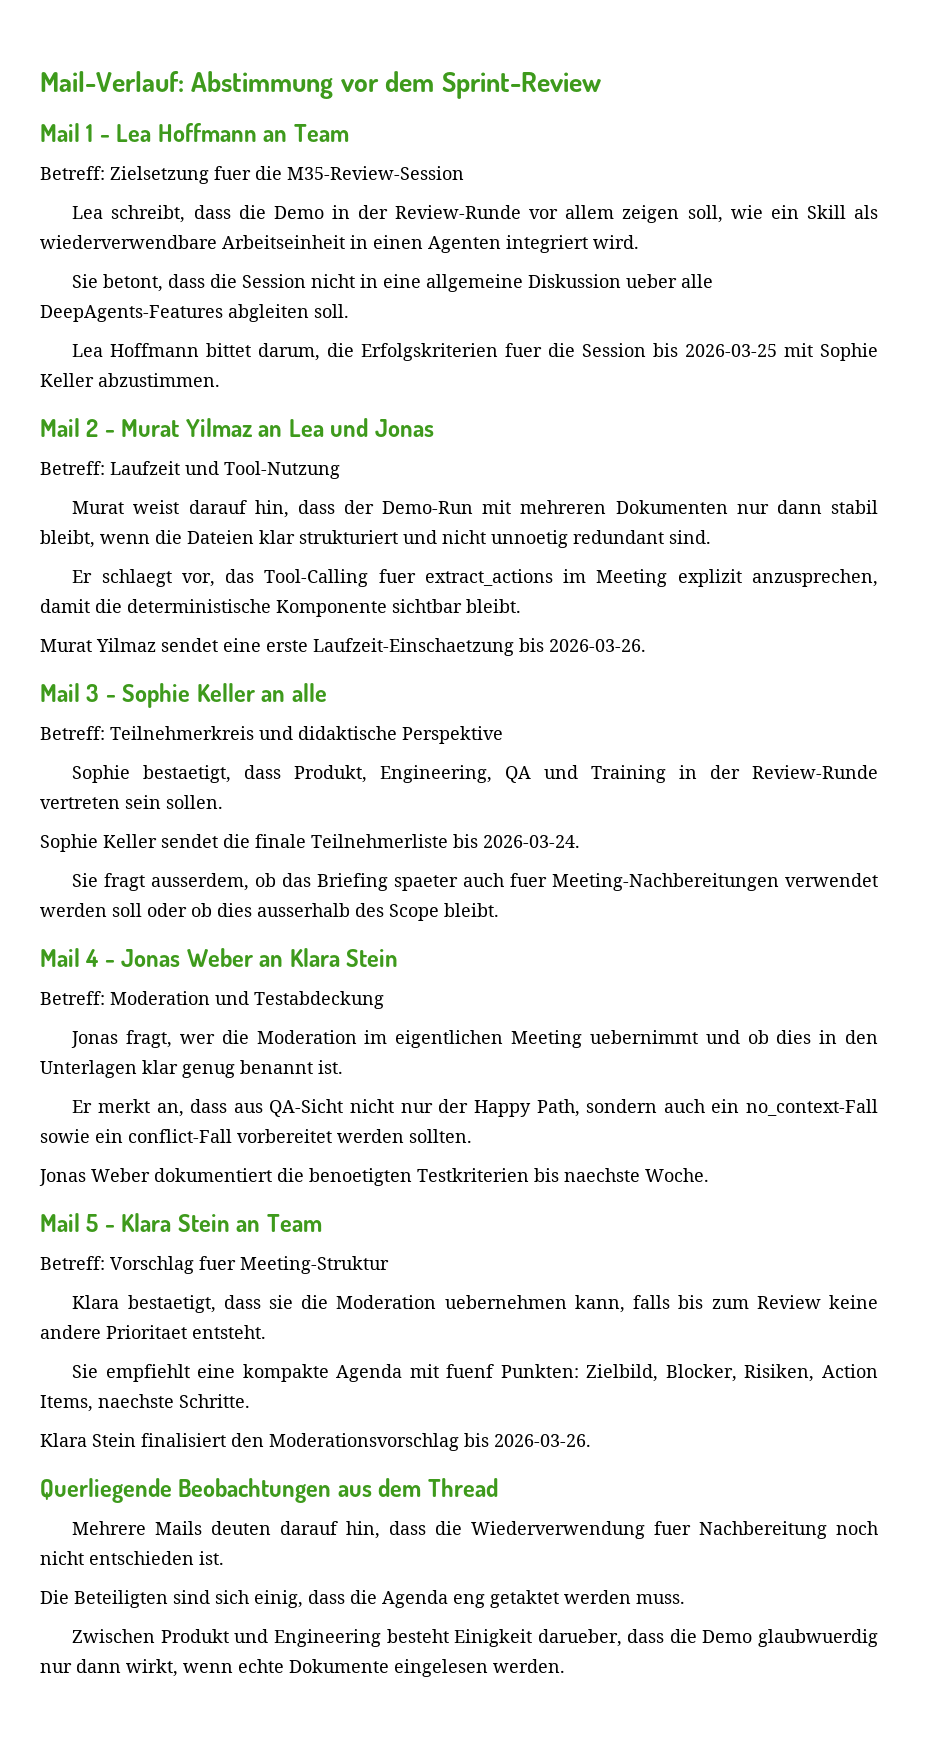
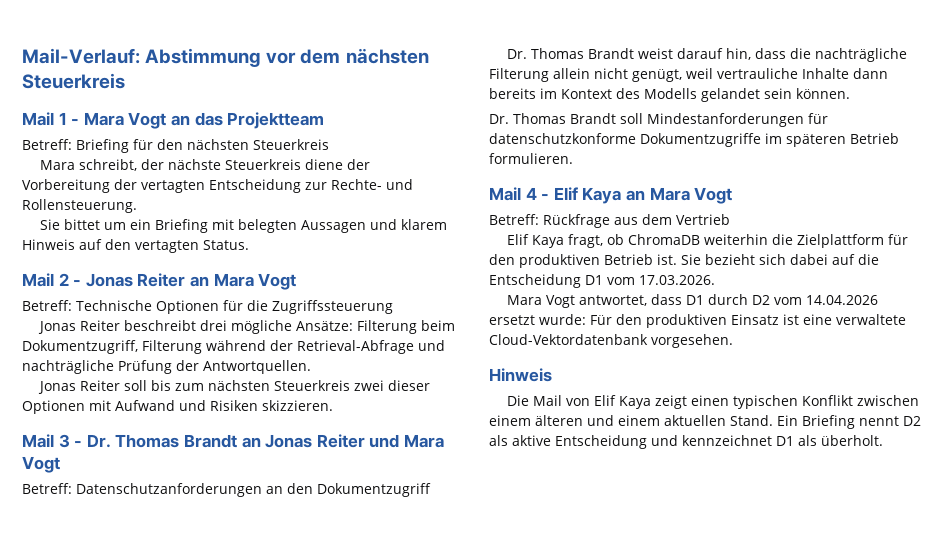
[441,72,601,99] Sprint-Review -> [345,48,429,64] [22,73,125,89] nächsten Steuerkreis
[116,123,349,142] [40,166,464,184] [72,205,878,223] [40,235,639,253] [72,274,714,292] [40,304,349,322] [72,343,878,361] [40,373,220,387] [40,418,434,437] [40,461,340,479] [72,500,879,518] [40,530,711,548] [72,569,879,587] [40,599,521,617] [40,638,646,656] [40,683,327,708] [40,726,503,744] [72,765,878,783] [40,795,223,809] [40,834,580,852] [72,873,879,891] [40,903,499,921] [40,948,399,967] [40,991,384,1009] [71,1030,879,1048] [40,1060,343,1078] [72,1099,879,1117] [40,1129,472,1143] [39,1168,709,1186] [40,1213,322,1232] [40,1256,389,1274] [72,1295,878,1313] [40,1325,266,1339] [72,1364,879,1382] [40,1394,250,1412] [40,1433,591,1451] [40,1478,498,1503] [72,1521,878,1539] [40,1551,224,1565] [40,1590,685,1608] [72,1629,878,1647] [40,1659,565,1677] Lea Hoffmann an Team // Betreff: Zielsetzung fuer die M35-Review-Session // Lea schreibt, dass die Demo in der Review-Runde vor allem zeigen soll, wie ein Skill als wiederverwendbare Arbeitseinheit in einen Agenten integriert wird. // Sie betont, dass die Session nicht in eine allgemeine Diskussion ueber alle DeepAgents-Features abgleiten soll. // Lea Hoffmann bittet darum, die Erfolgskriterien fuer die Session bis 2026-03-25 mit Sophie Keller abzustimmen. // Mail 2 - Murat Yilmaz an Lea und Jonas // Betreff: Laufzeit und Tool-Nutzung // Murat weist darauf hin, dass der Demo-Run mit mehreren Dokumenten nur dann stabil bleibt, wenn die Dateien klar strukturiert und nicht unnoetig redundant sind. // Er schlaegt vor, das Tool-Calling fuer extract_actions im Meeting explizit anzusprechen, damit die deterministische Komponente sichtbar bleibt. // Murat Yilmaz sendet eine erste Laufzeit-Einschaetzung bis 2026-03-26. // Mail 3 - Sophie Keller an alle // Betreff: Teilnehmerkreis und didaktische Perspektive // Sophie bestaetigt, dass Produkt, Engineering, QA und Training in der Review-Runde vertreten sein sollen. // Sophie Keller sendet die finale Teilnehmerliste bis 2026-03-24. // Sie fragt ausserdem, ob das Briefing spaeter auch fuer Meeting-Nachbereitungen verwendet werden soll oder ob dies ausserhalb des Scope bleibt. // Mail 4 - Jonas Weber an Klara Stein // Betreff: Moderation und Testabdeckung // Jonas fragt, wer die Moderation im eigentlichen Meeting uebernimmt und ob dies in den Unterlagen klar genug benannt ist. // Er merkt an, dass aus QA-Sicht nicht nur der Happy Path, sondern auch ein no_context-Fall sowie ein conflict-Fall vorbereitet werden sollten. // Jonas Weber dokumentiert die benoetigten Testkriterien bis naechste Woche. // Mail 5 - Klara Stein an Team // Betreff: Vorschlag fuer Meeting-Struktur // Klara bestaetigt, dass sie die Moderation uebernehmen kann, falls bis zum Review keine andere Prioritaet entsteht. // Sie empfiehlt eine kompakte Agenda mit fuenf Punkten: Zielbild, Blocker, Risiken, Action Items, naechste Schritte. // Klara Stein finalisiert den Moderationsvorschlag bis 2026-03-26. // Querliegende Beobachtungen aus dem Thread // Mehrere Mails deuten darauf hin, dass die Wiederverwendung fuer Nachbereitung noch nicht entschieden ist. // Die Beteiligten sind sich einig, dass die Agenda eng getaktet werden muss. // Zwischen Produkt und Engineering besteht Einigkeit darueber, dass die Demo glaubwuerdig nur dann wirkt, wenn echte Dokumente eingelesen werden. -> [83,112,325,129] [22,139,329,153] [40,159,371,171] [22,179,413,193] [22,199,137,213] [40,219,448,233] [22,239,249,253] [22,273,297,290] [22,300,393,314] [38,320,456,334] [22,340,445,354] [22,360,311,374] [38,380,431,394] [22,400,333,414] [22,434,444,448] [22,456,60,473] [22,483,431,497] [507,48,908,62] [489,68,888,82] [489,88,850,102] [489,113,828,127] [489,133,899,147] [489,153,573,164] [489,187,733,204] [489,214,730,228] [507,234,909,248] [489,254,879,268] [489,274,715,288] [507,294,879,308] [489,314,906,328] [489,334,733,348] [489,368,552,382] [507,395,920,409] [489,415,921,429] [489,435,883,449] Mara Vogt an das Projektteam // Betreff: Briefing für den nächsten Steuerkreis // Mara schreibt, der nächste Steuerkreis diene der Vorbereitung der vertagten Entscheidung zur Rechte- und Rollensteuerung. // Sie bittet um ein Briefing mit belegten Aussagen und klarem Hinweis auf den vertagten Status. // Mail 2 - Jonas Reiter an Mara Vogt // Betreff: Technische Optionen für die Zugriffssteuerung // Jonas Reiter beschreibt drei mögliche Ansätze: Filterung beim Dokumentzugriff, Filterung während der Retrieval-Abfrage und nachträgliche Prüfung der Antwortquellen. // Jonas Reiter soll bis zum nächsten Steuerkreis zwei dieser Optionen mit Aufwand und Risiken skizzieren. // Mail 3 - Dr. Thomas Brandt an Jonas Reiter und Mara Vogt // Betreff: Datenschutzanforderungen an den Dokumentzugriff // Dr. Thomas Brandt weist darauf hin, dass die nachträgliche Filterung allein nicht genügt, weil vertrauliche Inhalte dann bereits im Kontext des Modells gelandet sein können. // Dr. Thomas Brandt soll Mindestanforderungen für datenschutzkonforme Dokumentzugriffe im späteren Betrieb formulieren. // Mail 4 - Elif Kaya an Mara Vogt // Betreff: Rückfrage aus dem Vertrieb // Elif Kaya fragt, ob ChromaDB weiterhin die Zielplattform für den produktiven Betrieb ist. Sie bezieht sich dabei auf die Entscheidung D1 vom 17.03.2026. // Mara Vogt antwortet, dass D1 durch D2 vom 14.04.2026 ersetzt wurde: Für den produktiven Einsatz ist eine verwaltete Cloud-Vektordatenbank vorgesehen. // Hinweis // Die Mail von Elif Kaya zeigt einen typischen Konflikt zwischen einem älteren und einem aktuellen Stand. Ein Briefing nennt D2 als aktive Entscheidung und kennzeichnet D1 als überholt.

